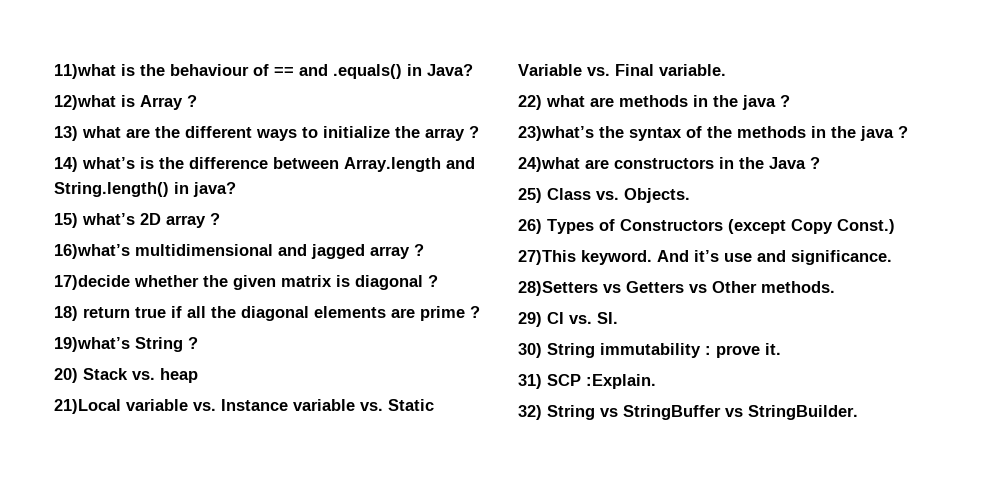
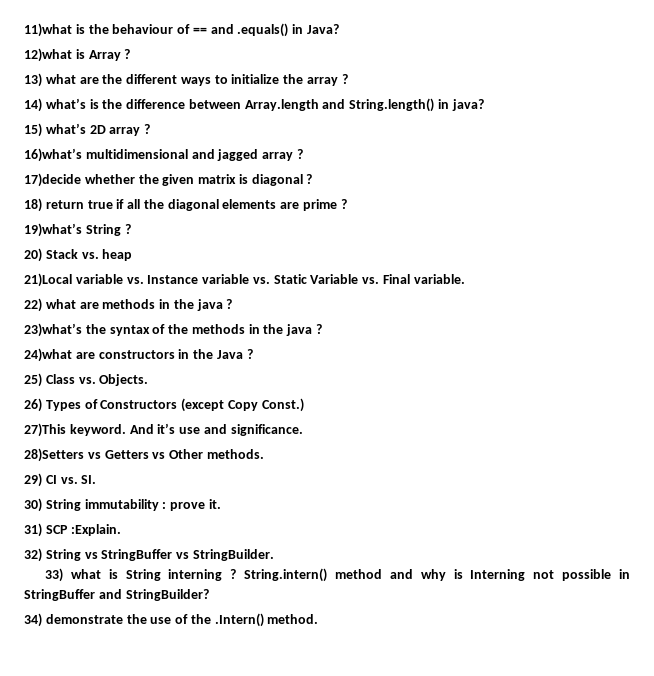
(858, 412) none -> [44,568,630,582] [24,589,209,601] [24,613,319,627] // 33) what is String interning ? String.intern() method and why is Interning not possible in StringBuffer and StringBuilder? // 34) demonstrate the use of the .Intern() method.

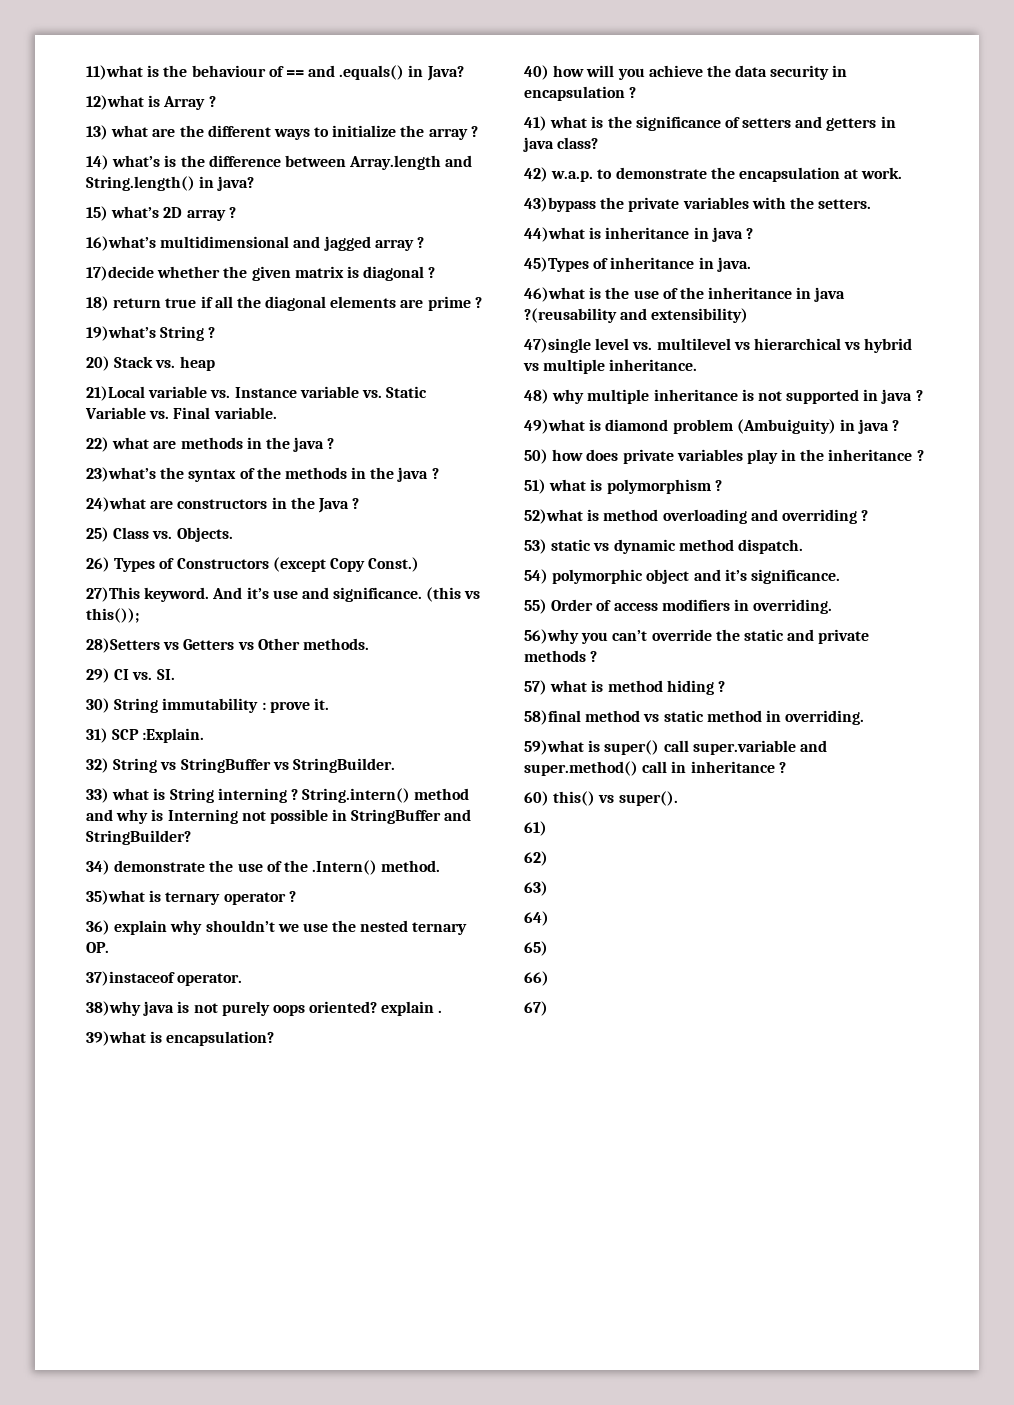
(303, 430) none -> [426,587,481,602] [86,608,139,623] (this vs this());
(319, 619) none -> [86,890,296,905] [86,920,468,935] [86,942,109,953] [86,971,243,986] [86,1001,443,1016] [86,1031,275,1046] [524,65,848,80] [524,86,637,101] [524,116,896,131] [523,137,599,152] [524,167,903,182] [524,197,872,212] [524,227,753,242] [524,257,751,272] [524,287,846,302] [524,308,749,323] [524,338,913,353] [523,359,698,374] [524,389,923,404] [524,419,900,434] [524,449,924,464] [524,479,722,494] [524,509,869,524] [524,539,803,554] [524,569,840,584] [524,599,833,614] [524,629,870,644] [524,650,598,662] [524,680,725,695] [524,710,865,725] [524,740,827,755] [524,761,786,776] [524,791,678,806] [524,821,547,836] [524,851,548,866] [524,881,548,896] [524,911,549,926] [524,941,548,956] [524,971,549,986] [524,1001,548,1016] // 35)what is ternary operator ? // 36) explain why shouldn’t we use the nested ternary OP. // 37)instaceof operator. // 38)why java is not purely oops oriented? explain . // 39)what is encapsulation? // 40) how will you achieve the data security in encapsulation ? // 41) what is the significance of setters and getters in java class? // 42) w.a.p. to demonstrate the encapsulation at work. // 43)bypass the private variables with the setters. // 44)what is inheritance in java ? // 45)Types of inheritance in java. // 46)what is the use of the inheritance in java ?(reusability and extensibility) // 47)single level vs. multilevel vs hierarchical vs hybrid vs multiple inheritance. // 48) why multiple inheritance is not supported in java ? // 49)what is diamond problem (Ambuiguity) in java ? // 50) how does private variables play in the inheritance ? // 51) what is polymorphism ? // 52)what is method overloading and overriding ? // 53) static vs dynamic method dispatch. // 54) polymorphic object and it’s significance. // 55) Order of access modifiers in overriding. // 56)why you can’t override the static and private methods ? // 57) what is method hiding ? // 58)final method vs static method in overriding. // 59)what is super() call super.variable and super.method() call in inheritance ? // 60) this() vs super(). // 61) // 62) // 63) // 64) // 65) // 66) // 67)

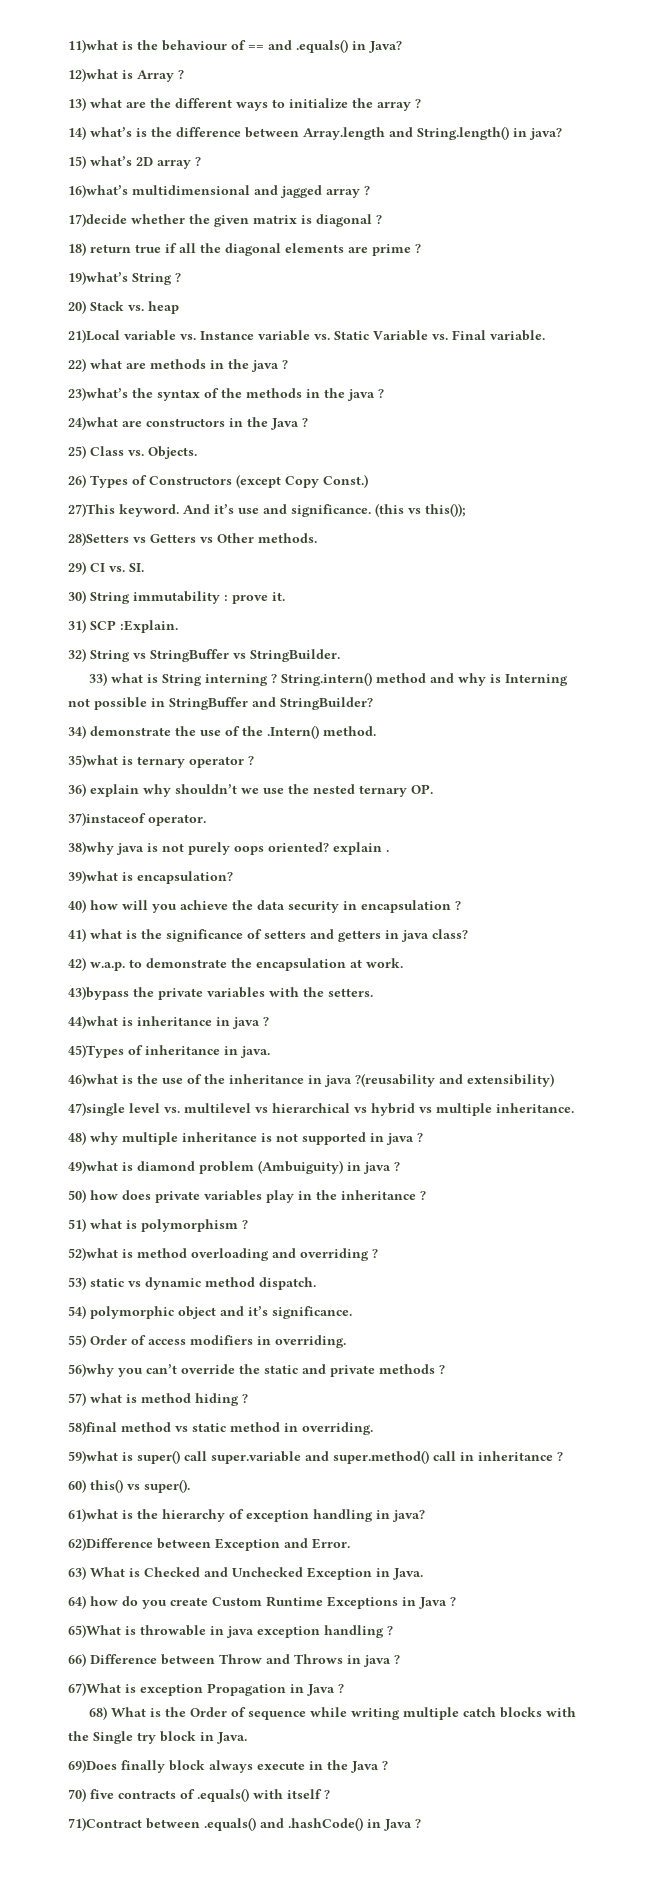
[524,821,547,836] [524,851,548,866] [524,881,548,896] [524,911,549,926] [524,941,548,956] [524,971,549,986] [524,1001,548,1016] 61) // 62) // 63) // 64) // 65) // 66) // 67) -> [68,1508,425,1522] [68,1537,350,1551] [68,1566,423,1580] [68,1595,456,1609] [68,1624,393,1638] [68,1653,400,1667] [68,1682,344,1696] [88,1706,576,1720] [68,1731,247,1744] [68,1759,388,1773] [68,1788,330,1802] [68,1817,421,1831] 61)what is the hierarchy of exception handling in java? // 62)Difference between Exception and Error. // 63) What is Checked and Unchecked Exception in Java. // 64) how do you create Custom Runtime Exceptions in Java ? // 65)What is throwable in java exception handling ? // 66) Difference between Throw and Throws in java ? // 67)What is exception Propagation in Java ? // 68) What is the Order of sequence while writing multiple catch blocks with the Single try block in Java. // 69)Does finally block always execute in the Java ? // 70) five contracts of .equals() with itself ? // 71)Contract between .equals() and .hashCode() in Java ?

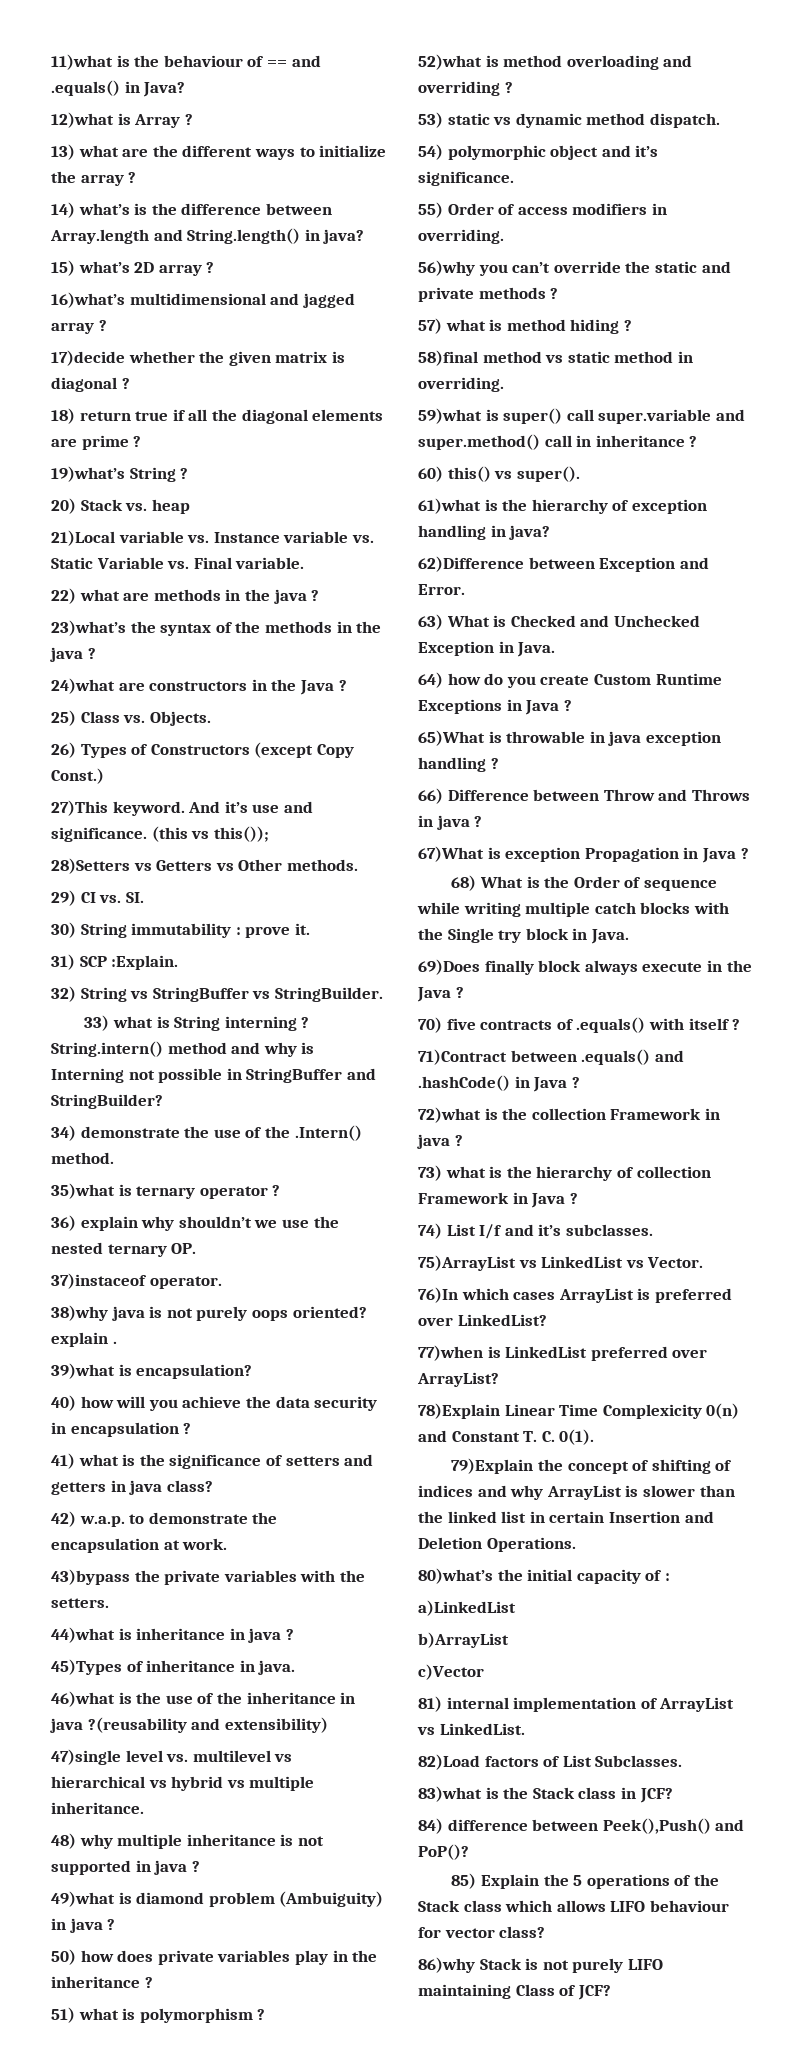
(421, 1823) none -> [418,1107,720,1123] [417,1134,463,1149] [418,1165,711,1181] [418,1192,578,1208] [418,1223,653,1239] [418,1255,704,1271] [418,1287,732,1303] [418,1314,547,1326] [418,1345,708,1361] [417,1372,499,1387] [418,1403,740,1419] [418,1429,595,1445] [451,1458,733,1474] [418,1485,735,1500] [418,1511,714,1523] [418,1537,576,1552] [418,1568,670,1584] [418,1600,516,1616] [418,1632,509,1648] [418,1664,484,1680] [418,1696,735,1712] [417,1723,525,1735] [418,1754,683,1770] [418,1786,673,1803] [418,1818,745,1834] [418,1844,469,1860] [451,1873,719,1889] [418,1900,729,1912] [418,1926,546,1938] [418,1957,663,1973] [418,1984,611,2000] // 72)what is the collection Framework in java ? // 73) what is the hierarchy of collection Framework in Java ? // 74) List I/f and it’s subclasses. // 75)ArrayList vs LinkedList vs Vector. // 76)In which cases ArrayList is preferred over LinkedList? // 77)when is LinkedList preferred over ArrayList? // 78)Explain Linear Time Complexicity 0(n) and Constant T. C. 0(1). // 79)Explain the concept of shifting of indices and why ArrayList is slower than the linked list in certain Insertion and Deletion Operations. // 80)what’s the initial capacity of : // a)LinkedList // b)ArrayList // c)Vector // 81) internal implementation of ArrayList vs LinkedList. // 82)Load factors of List Subclasses. // 83)what is the Stack class in JCF? // 84) difference between Peek(),Push() and PoP()? // 85) Explain the 5 operations of the Stack class which allows LIFO behaviour for vector class? // 86)why Stack is not purely LIFO maintaining Class of JCF?

